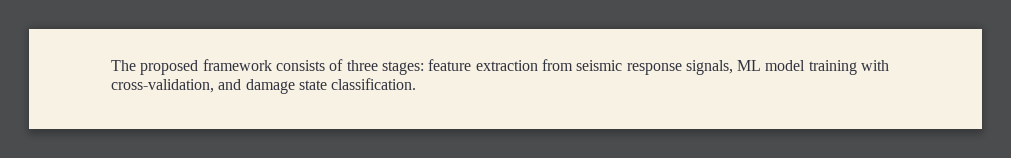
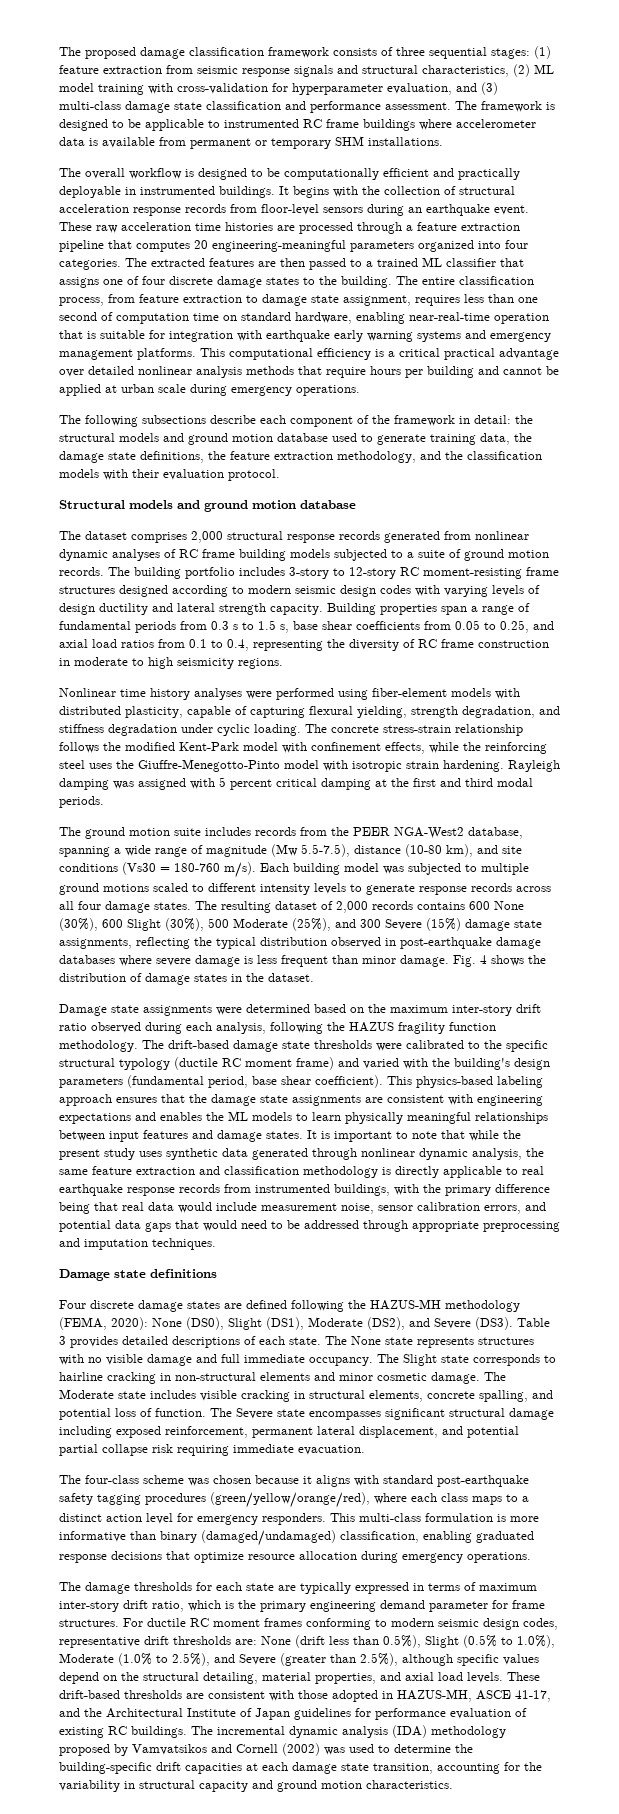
(199, 67) none -> [140,47,264,59] damage classification
[381,61,424,75] stages: -> [429,46,551,59] sequential stages: (1)
[685,60,890,75] [111,78,417,94] signals, ML model training with cross-validation, and damage state classification. -> [294,64,554,77] [59,82,498,95] [59,101,555,113] [59,119,536,131] [59,136,443,149] [59,168,520,180] [59,186,515,198] [59,204,529,216] [59,222,520,234] [59,240,528,252] [59,257,524,270] [59,276,534,288] [59,294,538,306] [59,312,549,324] [59,330,551,342] [59,348,559,360] [59,366,559,378] [59,384,360,396] [59,415,533,427] [59,433,532,445] [59,451,542,463] [59,469,280,481] [59,500,356,512] [59,531,529,543] [59,549,549,561] [59,567,559,579] [59,585,540,597] [59,603,530,615] [59,620,554,633] [59,639,549,651] [59,657,283,669] [59,688,520,700] [59,706,560,718] [59,724,523,736] [59,742,547,754] [59,759,560,772] [59,777,533,790] [59,796,104,808] [59,827,523,839] [59,844,522,857] [59,862,529,878] [59,883,551,895] [59,901,524,913] [59,918,542,931] [59,937,541,949] [59,955,546,967] [59,973,314,985] [59,1004,541,1016] [59,1022,496,1034] [59,1040,548,1052] [59,1057,550,1070] [59,1075,543,1088] [59,1094,543,1106] [59,1111,548,1124] [59,1130,521,1142] [59,1148,544,1160] [59,1166,544,1178] [59,1184,550,1196] [59,1202,546,1214] [59,1220,560,1232] [59,1238,216,1250] [59,1269,217,1281] [59,1299,520,1312] [59,1317,550,1330] [59,1336,534,1348] [59,1354,556,1366] [59,1372,506,1384] [59,1389,553,1402] [59,1408,554,1420] [59,1426,519,1438] [59,1444,365,1456] [59,1475,529,1487] [59,1492,529,1508] [59,1513,539,1525] [59,1530,534,1546] [59,1551,531,1563] [59,1582,537,1594] [59,1600,545,1612] [59,1618,558,1630] [59,1635,555,1648] [59,1653,539,1666] [59,1672,540,1684] [59,1689,551,1702] [59,1708,527,1720] [59,1725,506,1738] [59,1743,473,1756] [59,1762,542,1774] [59,1780,453,1792] signals and structural characteristics, (2) ML model training with cross-validation for hyperparameter evaluation, and (3) multi-class damage state classification and performance assessment. The framework is designed to be applicable to instrumented RC frame buildings where accelerometer data is available from permanent or temporary SHM installations. // The overall workflow is designed to be computationally efficient and practically deployable in instrumented buildings. It begins with the collection of structural acceleration response records from floor-level sensors during an earthquake event. These raw acceleration time histories are processed through a feature extraction pipeline that computes 20 engineering-meaningful parameters organized into four categories. The extracted features are then passed to a trained ML classifier that assigns one of four discrete damage states to the building. The entire classification process, from feature extraction to damage state assignment, requires less than one second of computation time on standard hardware, enabling near-real-time operation that is suitable for integration with earthquake early warning systems and emergency management platforms. This computational efficiency is a critical practical advantage over detailed nonlinear analysis methods that require hours per building and cannot be applied at urban scale during emergency operations. // The following subsections describe each component of the framework in detail: the structural models and ground motion database used to generate training data, the damage state definitions, the feature extraction methodology, and the classification models with their evaluation protocol. // Structural models and ground motion database // The dataset comprises 2,000 structural response records generated from nonlinear dynamic analyses of RC frame building models subjected to a suite of ground motion records. The building portfolio includes 3-story to 12-story RC moment-resisting frame structures designed according to modern seismic design codes with varying levels of design ductility and lateral strength capacity. Building properties span a range of fundamental periods from 0.3 s to 1.5 s, base shear coefficients from 0.05 to 0.25, and axial load ratios from 0.1 to 0.4, representing the diversity of RC frame construction in moderate to high seismicity regions. // Nonlinear time history analyses were performed using fiber-element models with distributed plasticity, capable of capturing flexural yielding, strength degradation, and stiffness degradation under cyclic loading. The concrete stress-strain relationship follows the modified Kent-Park model with confinement effects, while the reinforcing steel uses the Giuffre-Menegotto-Pinto model with isotropic strain hardening. Rayleigh damping was assigned with 5 percent critical damping at the first and third modal periods. // The ground motion suite includes records from the PEER NGA-West2 database, spanning a wide range of magnitude (Mw 5.5-7.5), distance (10-80 km), and site conditions (Vs30 = 180-760 m/s). Each building model was subjected to multiple ground motions scaled to different intensity levels to generate response records across all four damage states. The resulting dataset of 2,000 records contains 600 None (30%), 600 Slight (30%), 500 Moderate (25%), and 300 Severe (15%) damage state assignments, reflecting the typical distribution observed in post-earthquake damage databases where severe damage is less frequent than minor damage. Fig. 4 shows the distribution of damage states in the dataset. // Damage state assignments were determined based on the maximum inter-story drift ratio observed during each analysis, following the HAZUS fragility function methodology. The drift-based damage state thresholds were calibrated to the specific structural typology (ductile RC moment frame) and varied with the building's design parameters (fundamental period, base shear coefficient). This physics-based labeling approach ensures that the damage state assignments are consistent with engineering expectations and enables the ML models to learn physically meaningful relationships between input features and damage states. It is important to note that while the present study uses synthetic data generated through nonlinear dynamic analysis, the same feature extraction and classification methodology is directly applicable to real earthquake response records from instrumented buildings, with the primary difference being that real data would include measurement noise, sensor calibration errors, and potential data gaps that would need to be addressed through appropriate preprocessing and imputation techniques. // Damage state definitions // Four discrete damage states are defined following the HAZUS-MH methodology (FEMA, 2020): None (DS0), Slight (DS1), Moderate (DS2), and Severe (DS3). Table 3 provides detailed descriptions of each state. The None state represents structures with no visible damage and full immediate occupancy. The Slight state corresponds to hairline cracking in non-structural elements and minor cosmetic damage. The Moderate state includes visible cracking in structural elements, concrete spalling, and potential loss of function. The Severe state encompasses significant structural damage including exposed reinforcement, permanent lateral displacement, and potential partial collapse risk requiring immediate evacuation. // The four-class scheme was chosen because it aligns with standard post-earthquake safety tagging procedures (green/yellow/orange/red), where each class maps to a distinct action level for emergency responders. This multi-class formulation is more informative than binary (damaged/undamaged) classification, enabling graduated response decisions that optimize resource allocation during emergency operations. // The damage thresholds for each state are typically expressed in terms of maximum inter-story drift ratio, which is the primary engineering demand parameter for frame structures. For ductile RC moment frames conforming to modern seismic design codes, representative drift thresholds are: None (drift less than 0.5%), Slight (0.5% to 1.0%), Moderate (1.0% to 2.5%), and Severe (greater than 2.5%), although specific values depend on the structural detailing, material properties, and axial load levels. These drift-based thresholds are consistent with those adopted in HAZUS-MH, ASCE 41-17, and the Architectural Institute of Japan guidelines for performance evaluation of existing RC buildings. The incremental dynamic analysis (IDA) methodology proposed by Vamvatsikos and Cornell (2002) was used to determine the building-specific drift capacities at each damage state transition, accounting for the variability in structural capacity and ground motion characteristics.

